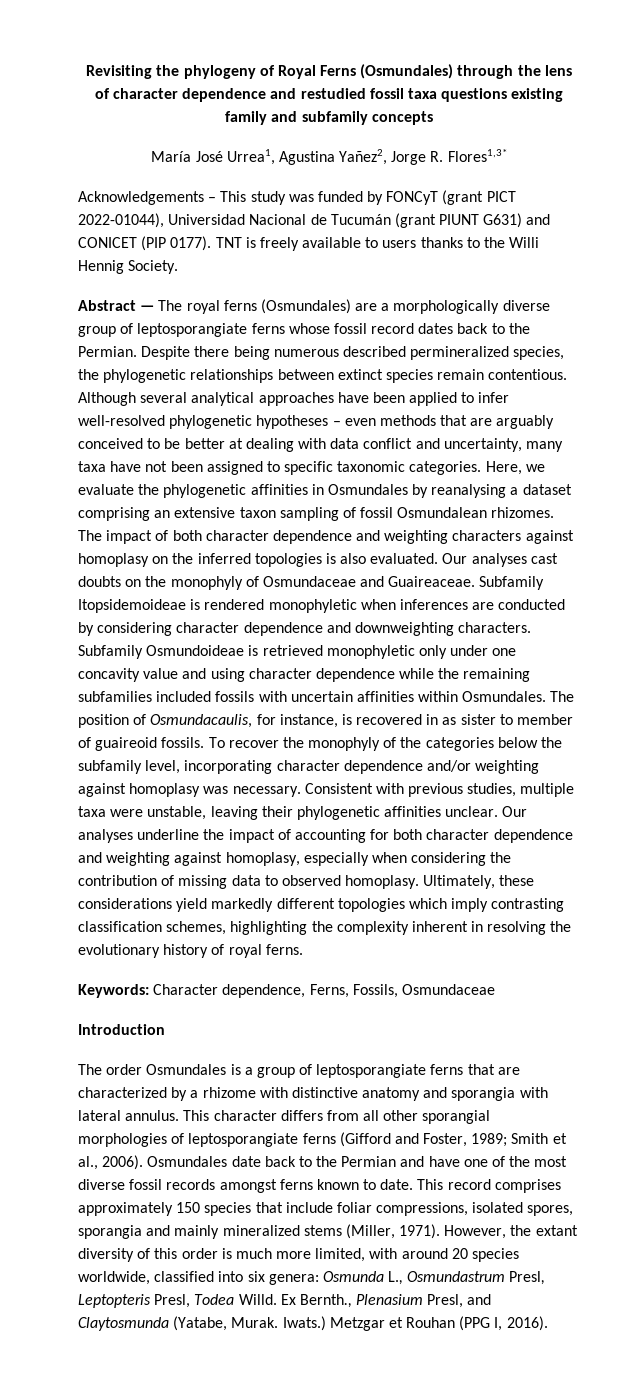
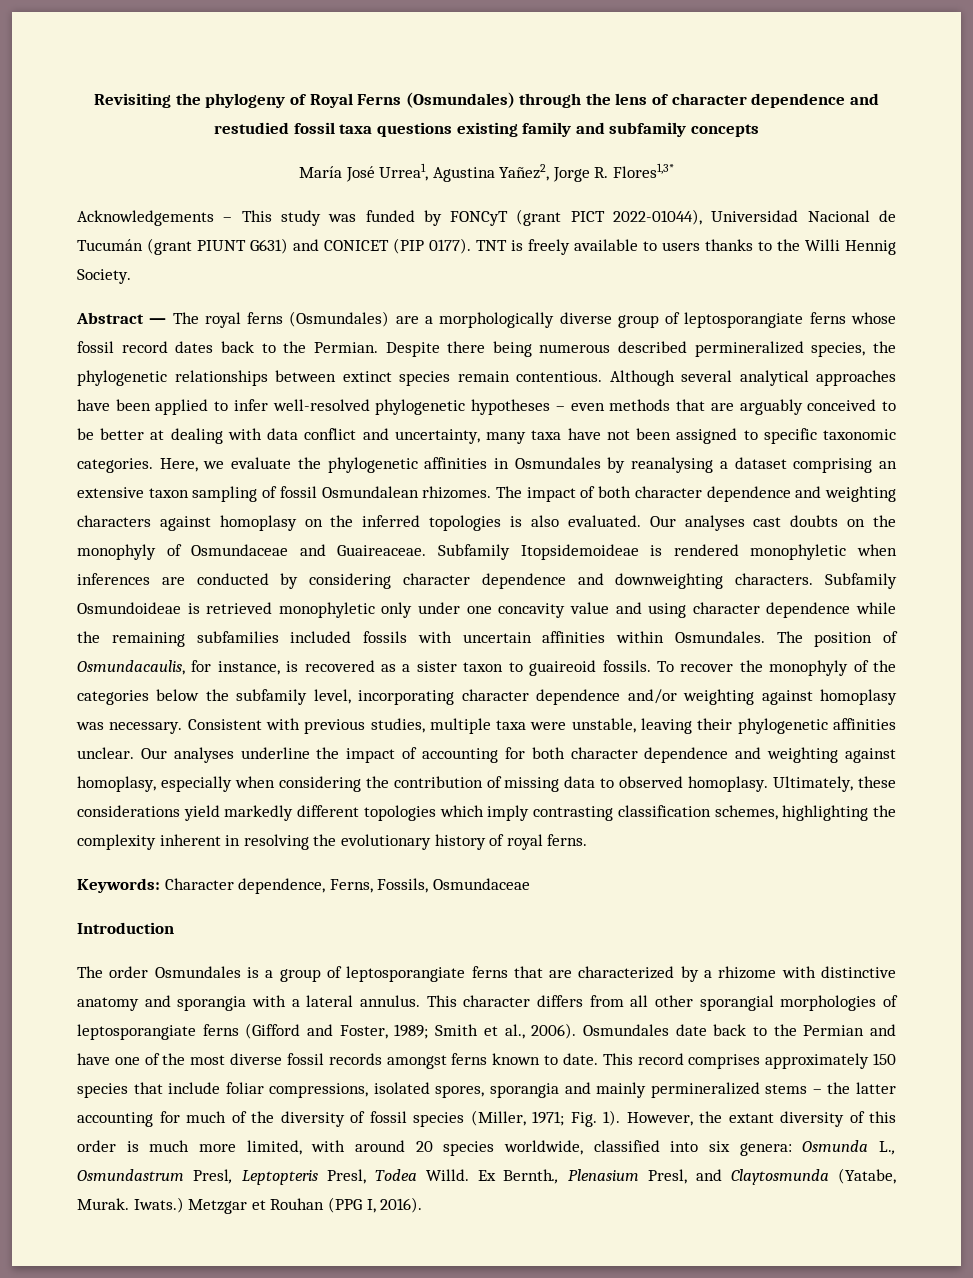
[426,714,574,725] [78,737,91,748] in as sister to member of -> [381,661,523,672] as a sister taxon to
(548, 1092) none -> [291,999,300,1007] a
[222,1224,441,1239] mineralized stems (Miller, 1971). -> [650,1082,896,1098] [77,1110,620,1127] permineralized stems – the latter accounting for much of the diversity of fossil species (Miller, 1971; Fig. 1).

